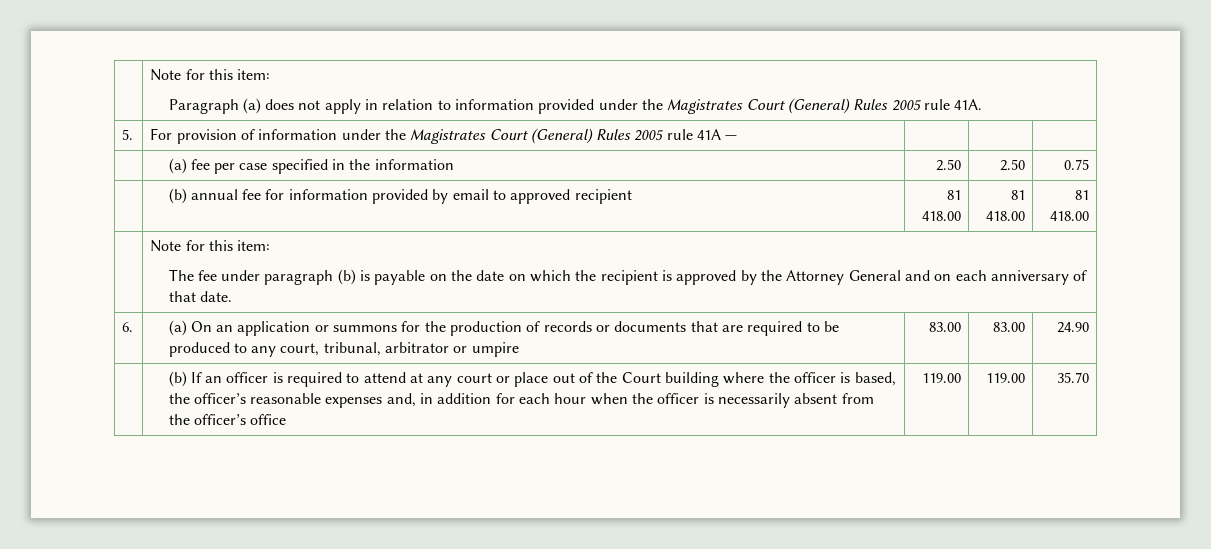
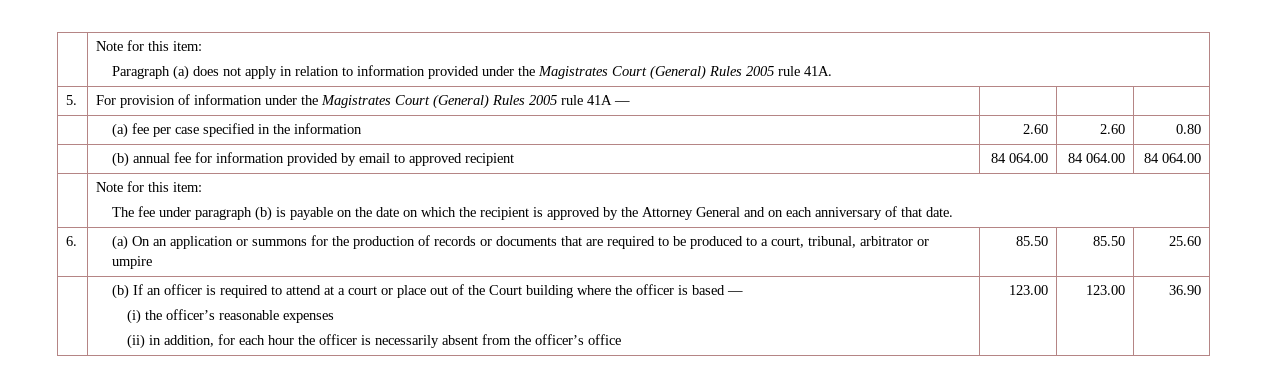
[935,159,961,171] [999,159,1025,171] [1063,159,1089,170] 2.50 | 2.50 | 0.75 -> [1022,124,1048,134] [1099,124,1125,134] [1175,124,1201,134] 2.60 | 2.60 | 0.80
[946,190,961,200] [921,211,961,221] [1010,190,1025,200] [985,211,1025,221] [1074,190,1089,200] [1049,211,1089,221] 81 418.00 | 81 418.00 | 81 418.00 -> [990,153,1048,163] [1067,153,1125,163] [1143,153,1201,163] 84 064.00 | 84 064.00 | 84 064.00
[251,346,277,357] any -> [760,239,768,246] a
[928,322,961,332] [992,322,1025,332] [1056,322,1089,333] 83.00 | 83.00 | 24.90 -> [1015,236,1048,246] [1092,236,1125,246] [1168,236,1201,246] 85.50 | 85.50 | 25.60
[427,376,453,387] any -> [337,288,345,295] a
[854,372,896,386] based, -> [691,285,743,295] [126,309,141,324] based — // (i)
[386,393,492,407] and, in addition -> [126,334,214,349] // (ii) in addition,
[590,393,628,405] when -> (294, 340) none
[921,373,961,383] [985,373,1025,383] [1056,372,1089,383] 119.00 | 119.00 | 35.70 -> [1008,285,1048,295] [1085,285,1125,295] [1168,285,1201,295] 123.00 | 123.00 | 36.90

